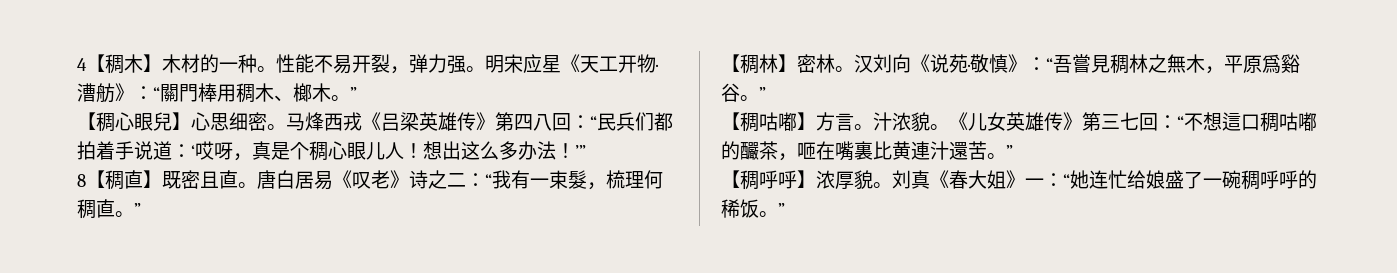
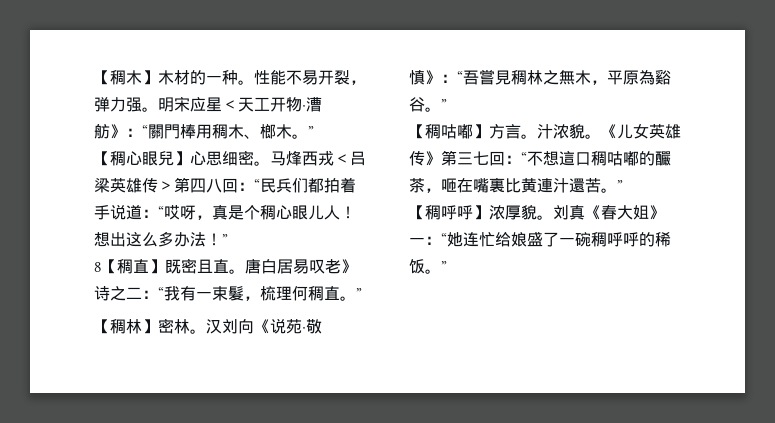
[77,58,87,71] 4 -> (94, 77) none
[561,54,580,72] 《 -> [222,100,238,110] ＜
[362,112,381,130] 《 -> [334,154,350,164] ＜
[476,112,495,130] 》 -> [158,181,174,191] ＞
[191,145,195,158] ‘ -> [158,206,164,218] “
[575,145,586,158] ’” -> [222,234,228,245] ”
[333,170,352,188] 《 -> (309, 266) none
[1262,54,1281,74] 爲 -> [639,70,655,85] 為

